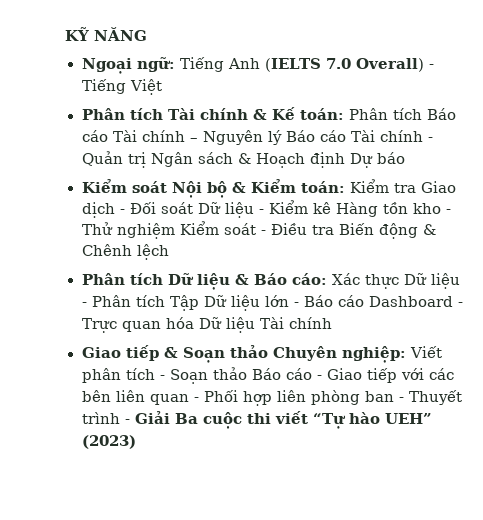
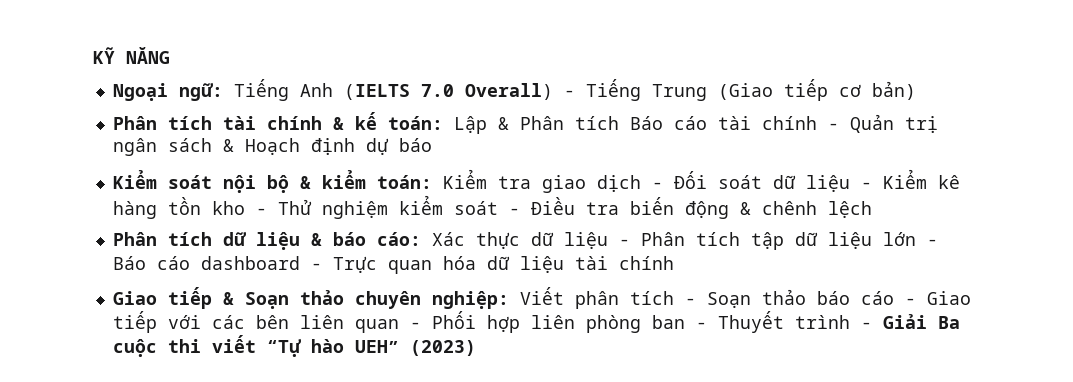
[129,79,162,95] [81,108,195,120] Việt // Phân tích Tài -> [651,79,916,101] [112,116,256,130] Trung (Giao tiếp cơ bản) // Phân tích tài
[271,107,456,120] [81,130,375,145] Kế toán: Phân tích Báo cáo Tài chính – Nguyên lý Báo cáo Tài -> [354,112,751,134] kế toán: Lập & Phân tích Báo cáo tài
[150,152,193,167] Ngân -> [112,138,157,156] ngân
[349,153,373,168] Dự -> [365,138,389,155] dự
[171,181,202,198] Nội -> [222,175,256,193] nội
[250,179,296,193] Kiểm -> [321,170,366,189] kiểm
[420,181,456,193] Giao -> [541,175,586,193] giao
[197,202,221,214] Dữ -> [772,175,796,189] dữ
[335,202,378,217] Hàng -> [112,201,157,219] hàng
[179,221,219,235] Kiểm -> [398,195,443,215] kiểm
[338,223,374,235] Biến -> [629,197,674,215] biến
[81,244,132,256] Chênh -> [761,201,817,215] chênh
[167,273,194,285] Dữ -> [222,231,247,246] dữ
[253,273,287,285] Báo -> [332,232,366,246] báo
[403,273,427,285] Dữ -> [530,232,554,246] dữ
[169,295,227,311] Tập Dữ -> [750,232,818,250] tập dữ
[368,296,453,307] Dashboard -> [200,256,300,270] dashboard
[198,317,284,333] Dữ liệu Tài -> [486,256,608,273] dữ liệu tài
[272,346,337,361] Chuyên -> [354,291,421,309] chuyên
[251,368,281,380] Báo -> [816,291,850,305] báo

